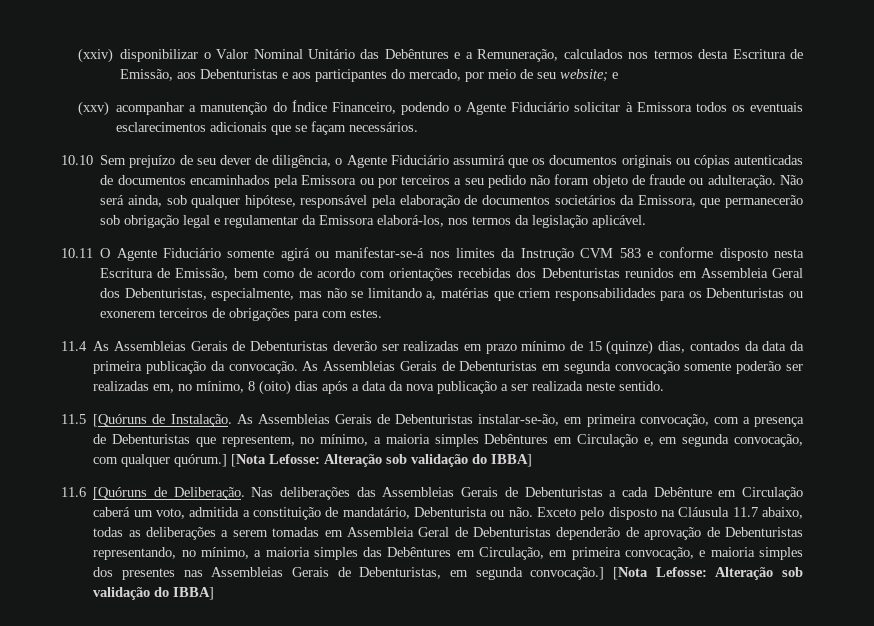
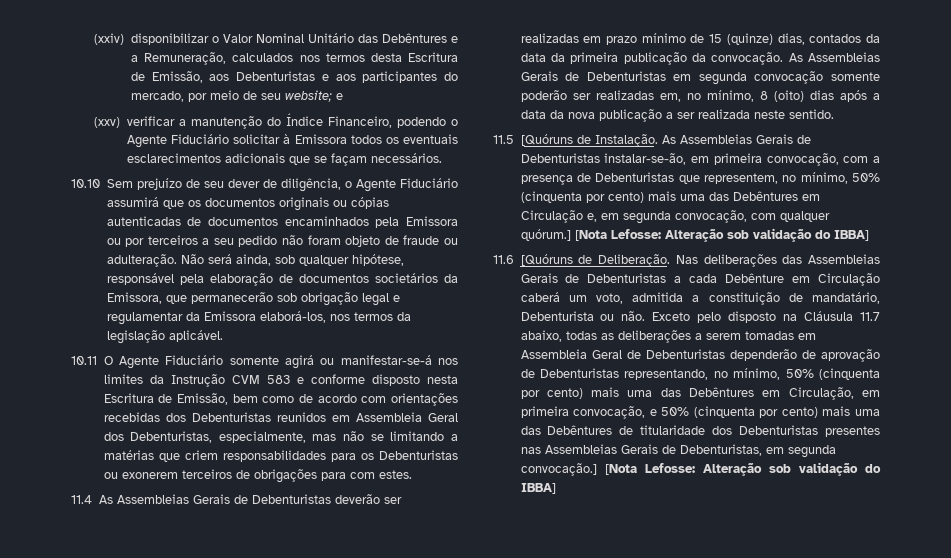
[116,102,185,115] acompanhar -> [126,116,175,126] verificar
[426,291,437,300] a, -> [451,434,459,441] a
[373,434,479,447] a maioria simples -> [852,173,880,182] [520,191,729,203] 50% (cinquenta por cento) mais uma das
[254,547,358,560] a maioria simples -> [785,368,880,380] [520,387,653,399] 50% (cinquenta por cento) mais uma
[710,547,804,560] [93,567,114,577] maioria simples dos -> [661,406,880,418] [520,425,819,435] 50% (cinquenta por cento) mais uma das Debêntures de titularidade dos Debenturistas

